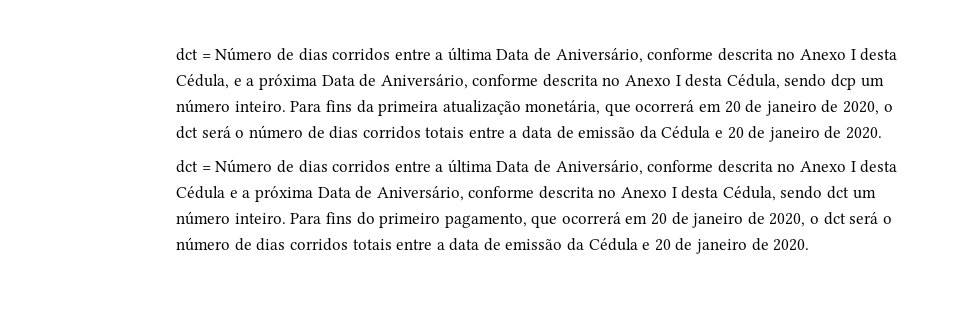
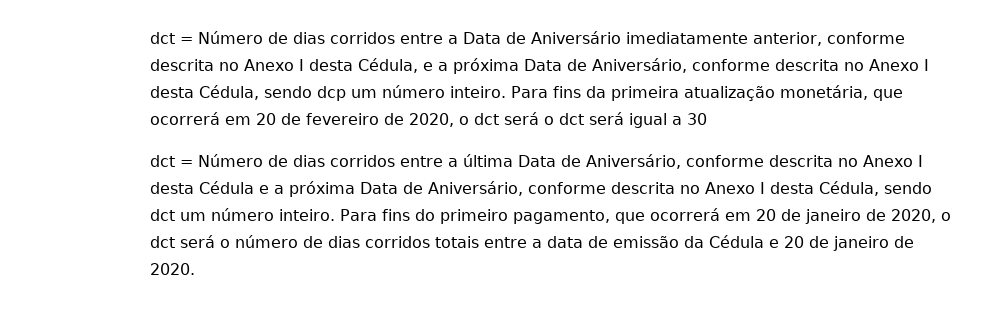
[176,47,643,63] dct = Número de dias corridos entre a última Data de Aniversário, -> [149,31,822,46] dct = Número de dias corridos entre a Data de Aniversário imediatamente anterior,
[765,100,893,116] [176,125,882,142] janeiro de 2020, o dct será o número de dias corridos totais entre a data de emissão da Cédula e 20 de janeiro de 2020. -> [305,112,707,128] fevereiro de 2020, o dct será o dct será igual a 30

